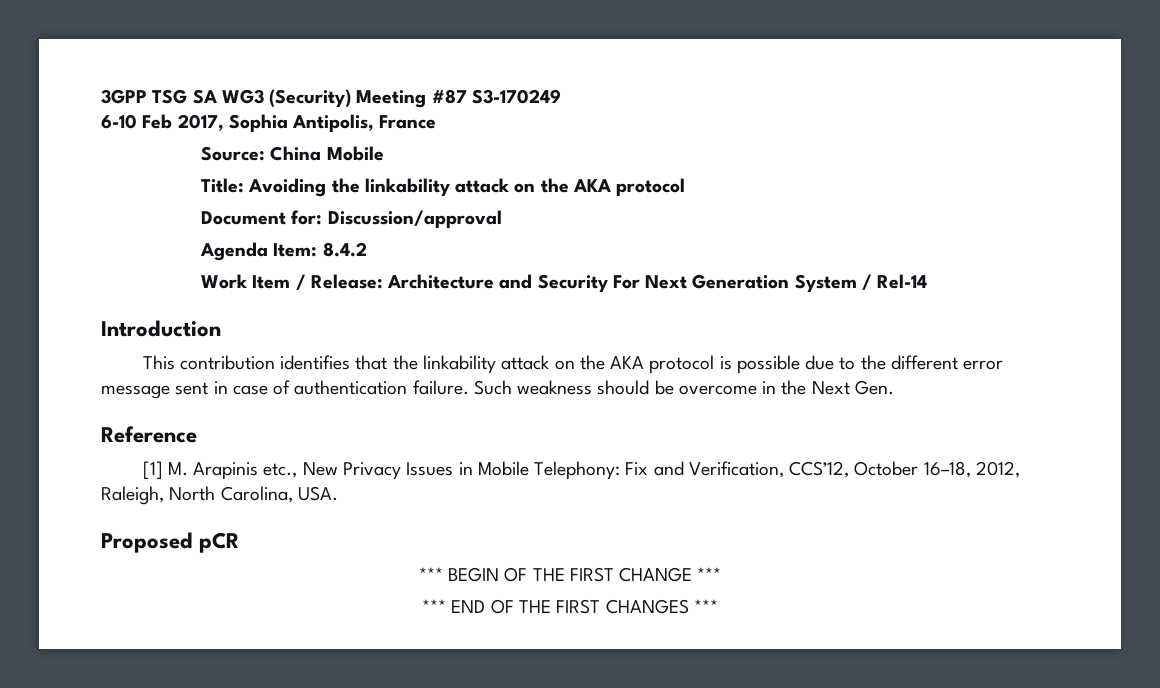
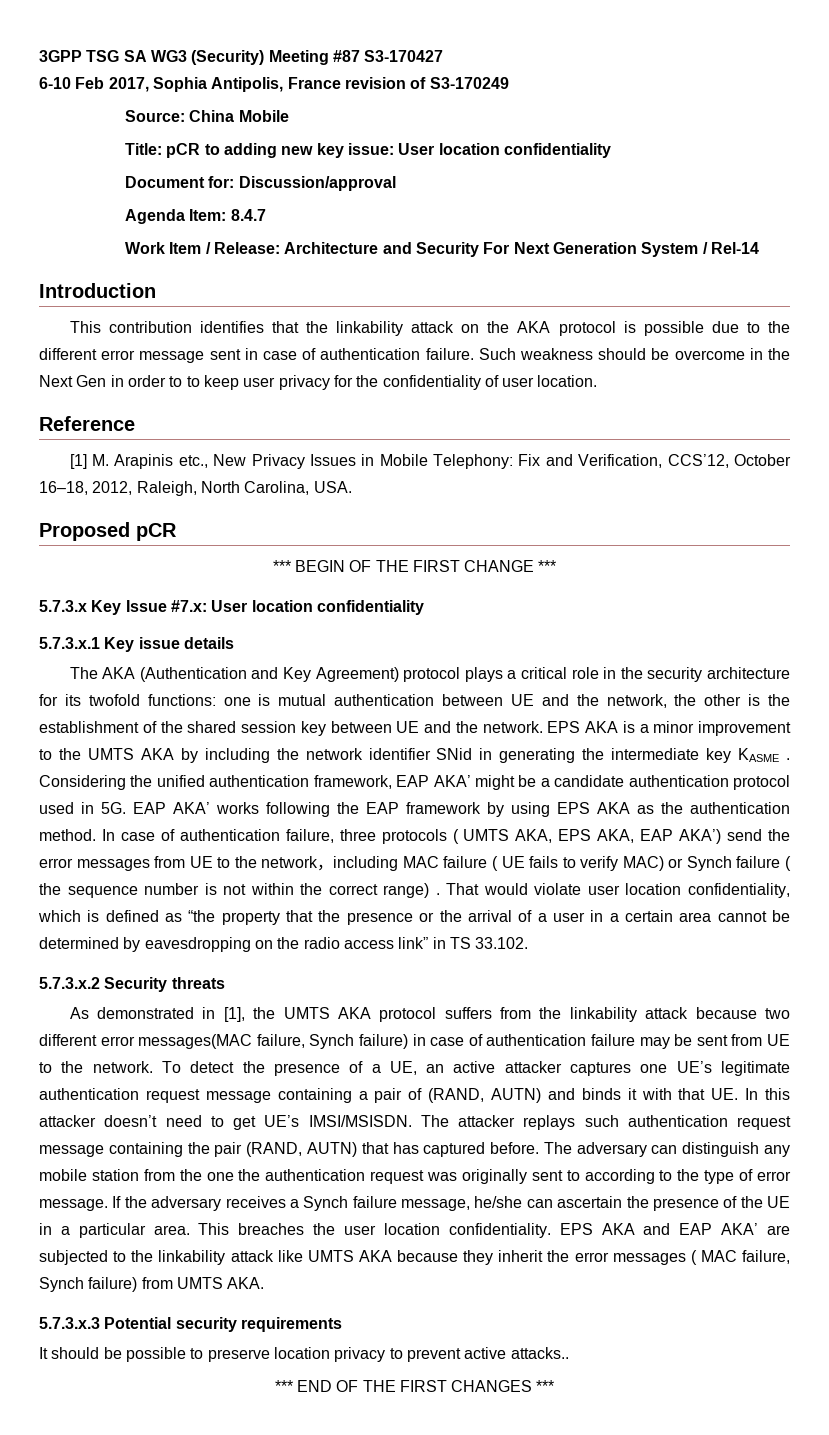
[471,89,561,104] S3-170249 -> [364,50,444,62] S3-170427
(437, 122) none -> [344,77,509,89] revision of S3-170249
[248,178,686,197] Avoiding the linkability attack on the AKA protocol -> [166,143,612,158] pCR to adding new key issue: User location confidentiality
[322,242,367,257] 8.4.2 -> [230,209,266,221] 8.4.7
[854,380,894,395] Gen. -> [76,375,598,390] Gen in order to to keep user privacy for the confidentiality of user location.
(722, 574) none -> [39,600,424,615] [39,637,234,652] [69,667,790,682] [39,694,790,708] [39,721,791,736] [39,748,790,763] [39,775,790,790] [39,802,790,817] [39,829,790,844] [39,856,791,871] [39,883,790,898] [38,910,791,925] [39,937,529,952] [39,977,225,992] [69,1007,790,1022] [39,1034,791,1049] [39,1061,790,1076] [39,1088,790,1103] [39,1115,791,1130] [39,1142,791,1157] [39,1169,791,1184] [39,1196,790,1211] [39,1223,791,1238] [39,1250,790,1265] [39,1277,265,1292] [39,1317,342,1332] [39,1347,569,1362] // 5.7.3.x Key Issue #7.x: User location confidentiality // 5.7.3.x.1 Key issue details // The AKA (Authentication and Key Agreement) protocol plays a critical role in the security architecture for its twofold functions: one is mutual authentication between UE and the network, the other is the establishment of the shared session key between UE and the network. EPS AKA is a minor improvement to the UMTS AKA by including the network identifier SNid in generating the intermediate key KASME . Considering the unified authentication framework, EAP AKA’ might be a candidate authentication protocol used in 5G. EAP AKA’ works following the EAP framework by using EPS AKA as the authentication method. In case of authentication failure, three protocols ( UMTS AKA, EPS AKA, EAP AKA’) send the error messages from UE to the network，including MAC failure ( UE fails to verify MAC) or Synch failure ( the sequence number is not within the correct range) . That would violate user location confidentiality, which is defined as “the property that the presence or the arrival of a user in a certain area cannot be determined by eavesdropping on the radio access link” in TS 33.102. // 5.7.3.x.2 Security threats // As demonstrated in [1], the UMTS AKA protocol suffers from the linkability attack because two different error messages(MAC failure, Synch failure) in case of authentication failure may be sent from UE to the network. To detect the presence of a UE, an active attacker captures one UE’s legitimate authentication request message containing a pair of (RAND, AUTN) and binds it with that UE. In this attacker doesn’t need to get UE’s IMSI/MSISDN. The attacker replays such authentication request message containing the pair (RAND, AUTN) that has captured before. The adversary can distinguish any mobile station from the one the authentication request was originally sent to according to the type of error message. If the adversary receives a Synch failure message, he/she can ascertain the presence of the UE in a particular area. This breaches the user location confidentiality. EPS AKA and EAP AKA’ are subjected to the linkability attack like UMTS AKA because they inherit the error messages ( MAC failure, Synch failure) from UMTS AKA. // 5.7.3.x.3 Potential security requirements // It should be possible to preserve location privacy to prevent active attacks..

